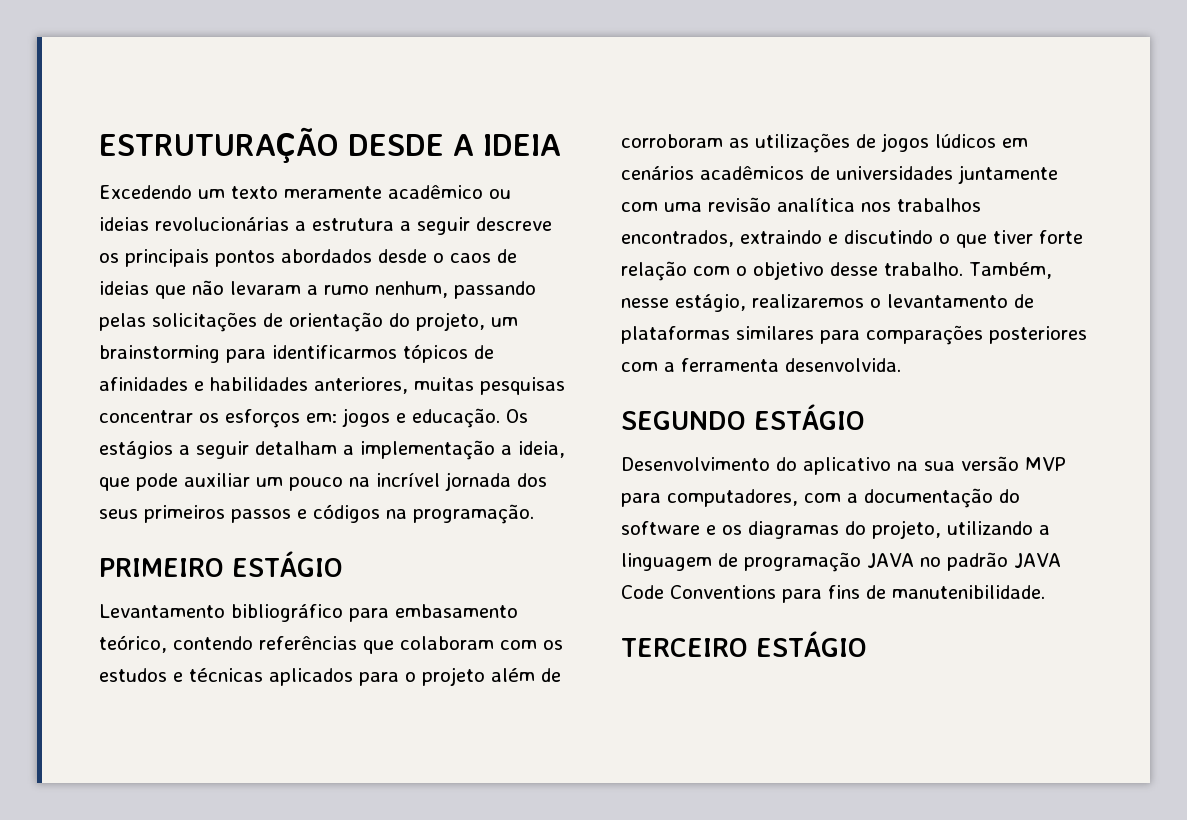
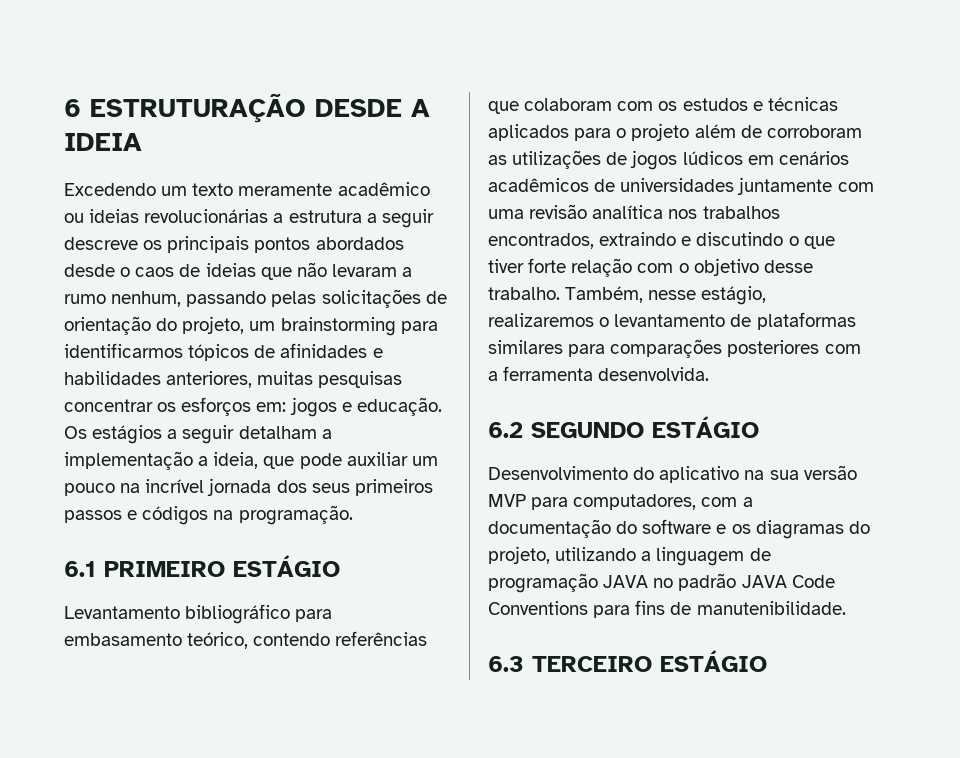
(99, 145) none -> [64,99,81,117] 6
(534, 514) none -> [64,561,96,577] 6.1
(901, 365) none -> [488,422,523,438] 6.2
(1045, 592) none -> [488,656,524,672] 6.3

